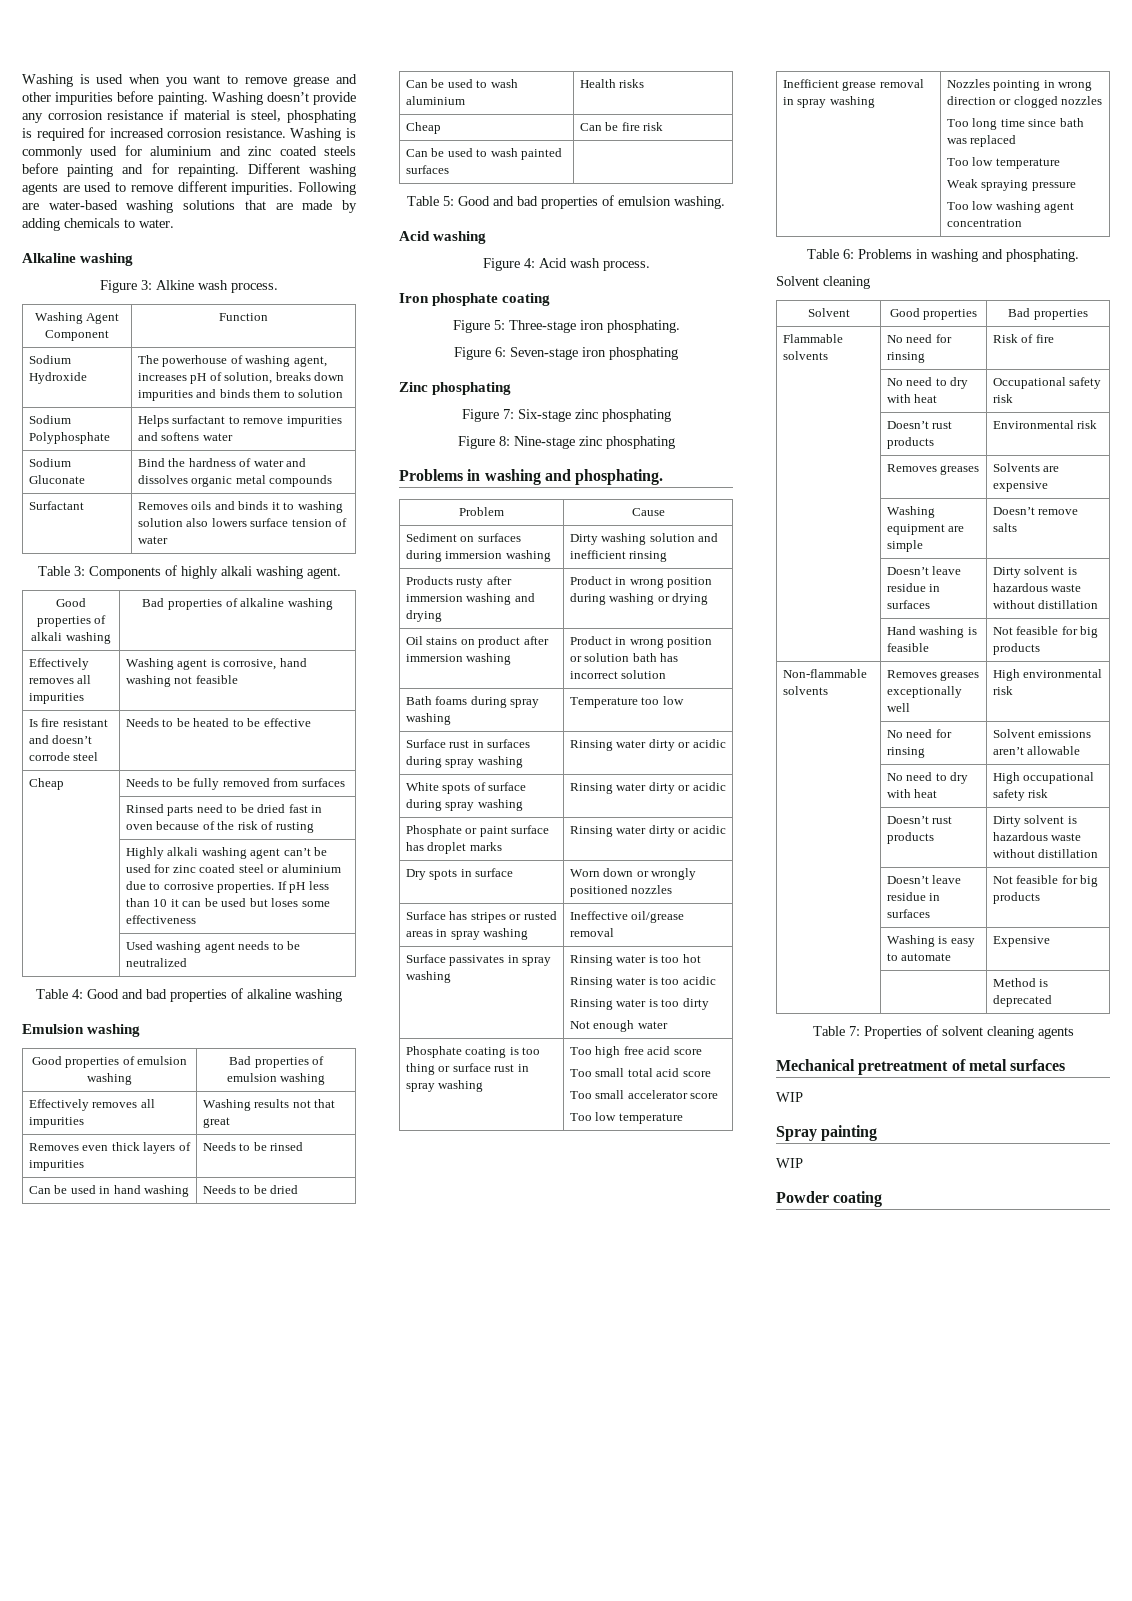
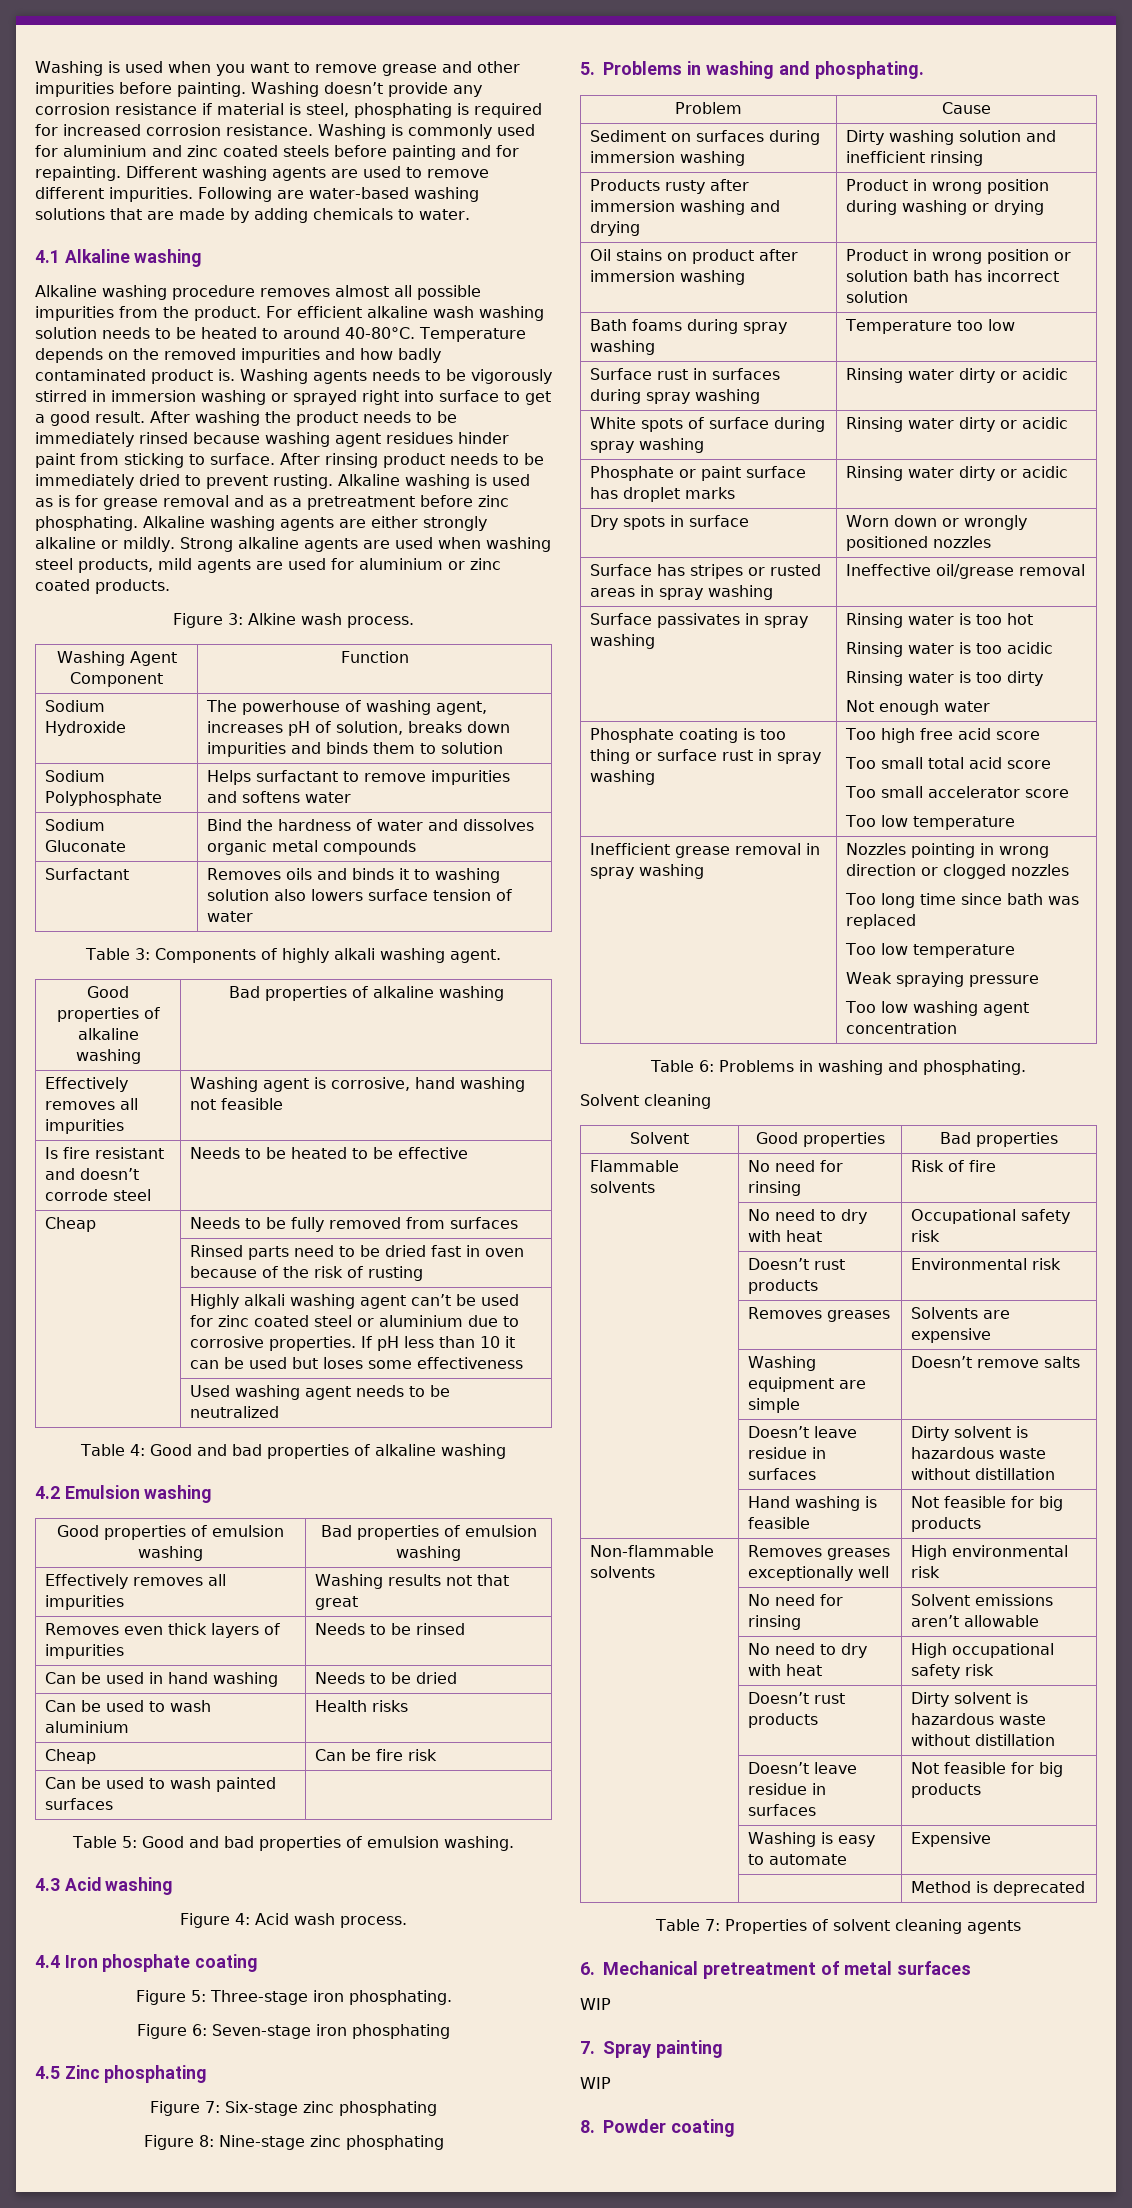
[22,253,134,266] Alkaline washing -> [35,249,202,267] [35,285,481,300] [35,306,544,321] [35,327,526,342] [35,348,441,363] [35,369,552,384] [35,390,551,405] [35,411,457,426] [35,432,509,447] [35,453,544,468] [35,474,530,489] [35,495,509,510] [35,516,487,531] [35,537,551,552] [35,558,501,573] [35,579,170,594] 4.1 Alkaline washing // Alkaline washing procedure removes almost all possible impurities from the product. For efficient alkaline wash washing solution needs to be heated to around 40-80°C. Temperature depends on the removed impurities and how badly contaminated product is. Washing agents needs to be vigorously stirred in immersion washing or sprayed right into surface to get a good result. After washing the product needs to be immediately rinsed because washing agent residues hinder paint from sticking to surface. After rinsing product needs to be immediately dried to prevent rusting. Alkaline washing is used as is for grease removal and as a pretreatment before zinc phosphating. Alkaline washing agents are either strongly alkaline or mildly. Strong alkaline agents are used when washing steel products, mild agents are used for aluminium or zinc coated products.
[31,632,63,641] alkali -> [77,1028,139,1040] alkaline
(342, 995) none -> [35,1486,60,1499] 4.2
(725, 202) none -> [35,1878,60,1891] 4.3
(650, 266) none -> [35,1955,60,1968] 4.4
(678, 353) none -> [35,2066,60,2079] 4.5
(675, 442) none -> [580,62,595,75] 5.
(1074, 1033) none -> [580,1962,595,1975] 6.
(803, 1097) none -> [580,2041,595,2054] 7.
(803, 1163) none -> [580,2120,595,2133] 8.

